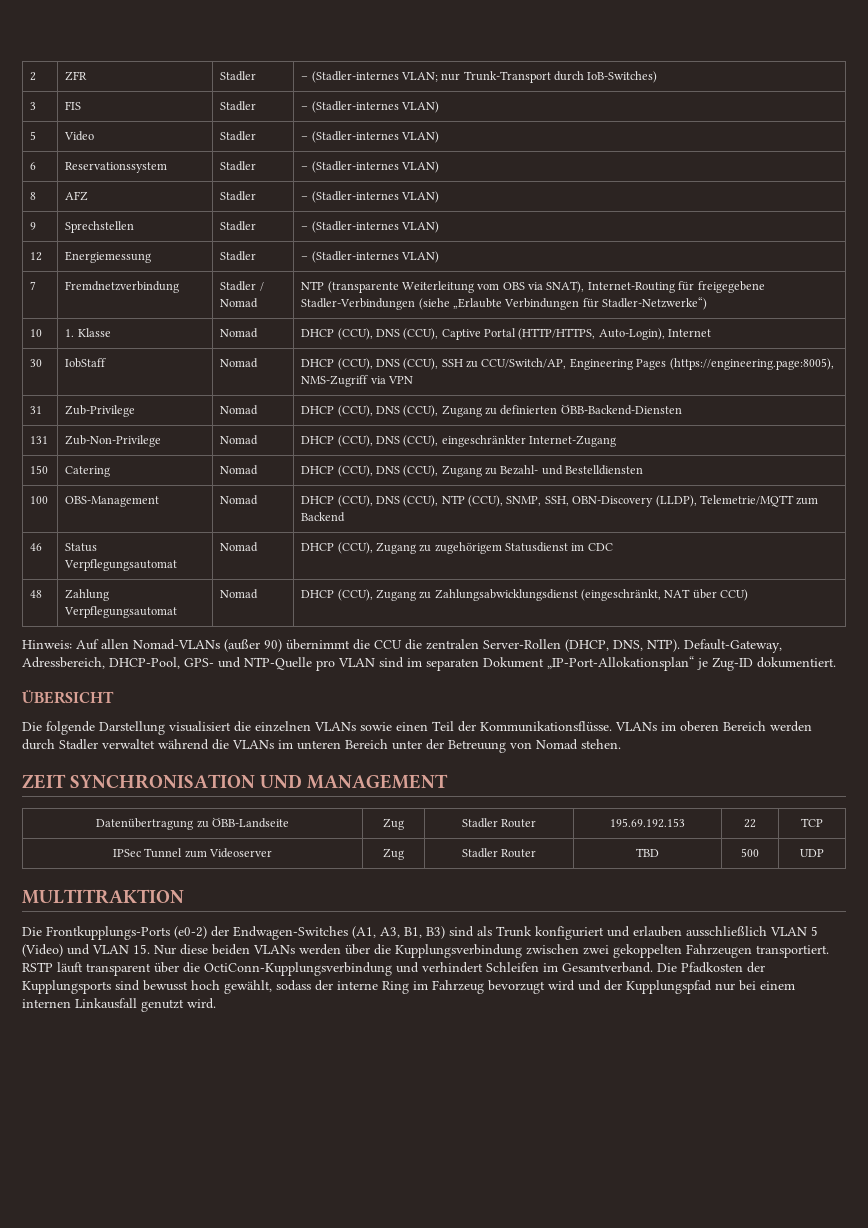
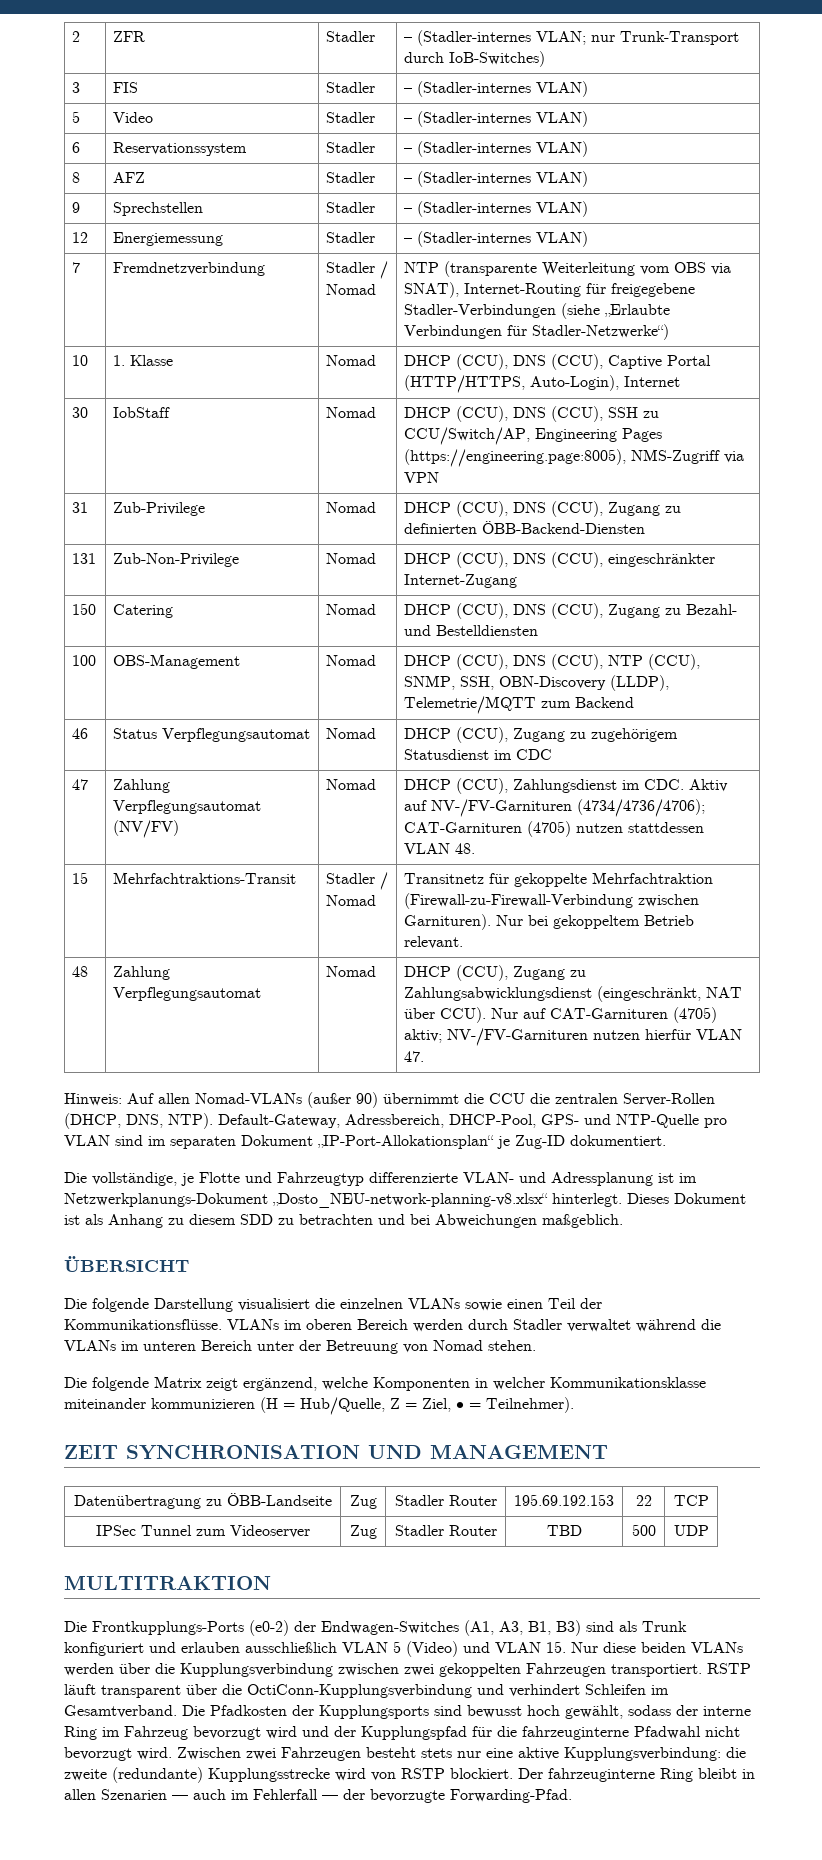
(613, 547) none -> [72,779,89,790] [113,779,171,793] [113,800,262,814] [113,820,180,838] [326,779,377,790] [404,778,729,794] [404,799,706,817] [404,821,705,837] [404,843,476,854] [72,872,89,884] [113,872,297,884] [326,872,389,890] [326,895,377,906] [404,872,714,887] [404,893,700,909] [404,914,695,930] [404,936,464,949] // 47 | Zahlung Verpflegungsautomat (NV/FV) | Nomad | DHCP (CCU), Zahlungsdienst im CDC. Aktiv auf NV-/FV-Garnituren (4734/4736/4706); CAT-Garnituren (4705) nutzen stattdessen VLAN 48. // 15 | Mehrfachtraktions-Transit | Stadler / Nomad | Transitnetz für gekoppelte Mehrfachtraktion (Firewall-zu-Firewall-Verbindung zwischen Garnituren). Nur bei gekoppeltem Betrieb relevant.
[720,589,749,601] CCU) -> [440,1007,718,1023] [404,1028,743,1046] [404,1051,425,1062] CCU). Nur auf CAT-Garnituren (4705) aktiv; NV-/FV-Garnituren nutzen hierfür VLAN 47.
(836, 662) none -> [64,1172,697,1186] [64,1193,746,1208] [64,1214,623,1228] // Die vollständige, je Flotte und Fahrzeugtyp differenzierte VLAN- und Adressplanung ist im Netzwerkplanungs-Dokument „Dosto_NEU-network-planning-v8.xlsx“ hinterlegt. Dieses Dokument ist als Anhang zu diesem SDD zu betrachten und bei Abweichungen maßgeblich.
(621, 744) none -> [64,1376,706,1391] [64,1397,574,1415] // Die folgende Matrix zeigt ergänzend, welche Komponenten in welcher Kommunikationsklasse miteinander kommunizieren (H = Hub/Quelle, Z = Ziel, • = Teilnehmer).
[715,980,795,991] [22,998,216,1012] nur bei einem internen Linkausfall genutzt wird. -> [472,1726,740,1740] [64,1747,746,1761] [64,1767,755,1783] [64,1789,572,1803] für die fahrzeuginterne Pfadwahl nicht bevorzugt wird. Zwischen zwei Fahrzeugen besteht stets nur eine aktive Kupplungsverbindung: die zweite (redundante) Kupplungsstrecke wird von RSTP blockiert. Der fahrzeuginterne Ring bleibt in allen Szenarien — auch im Fehlerfall — der bevorzugte Forwarding-Pfad.

